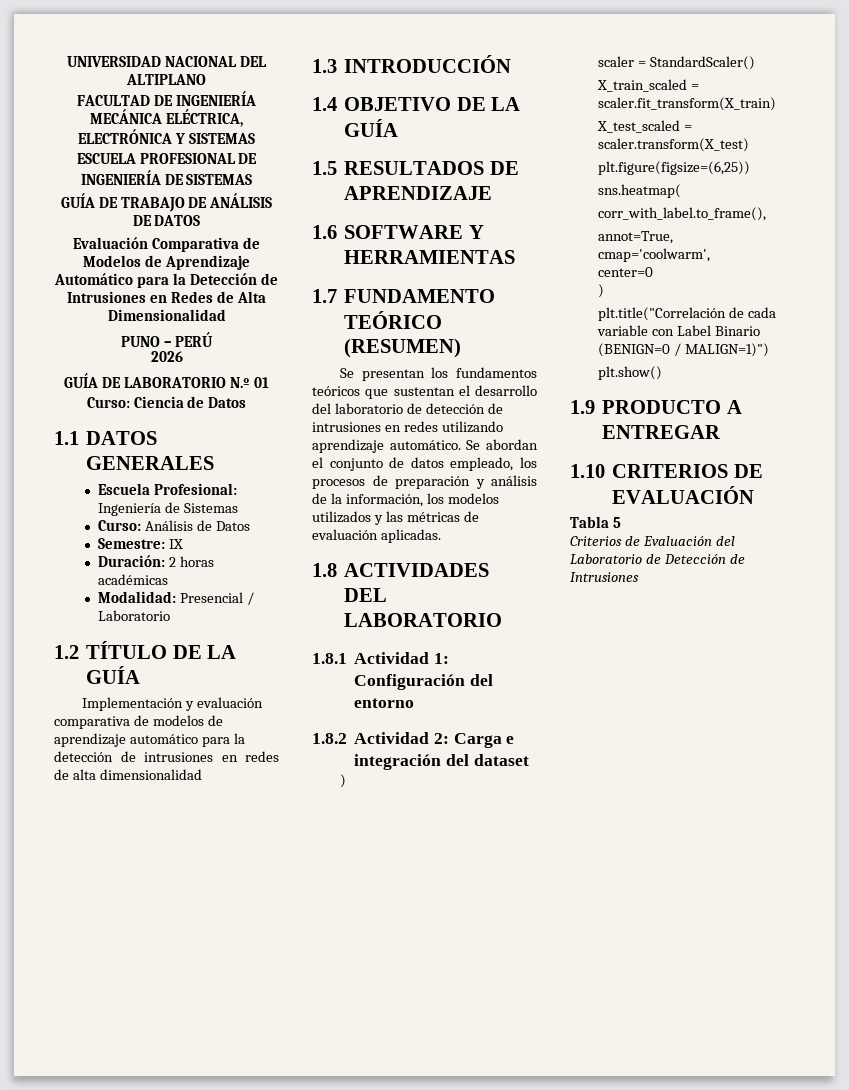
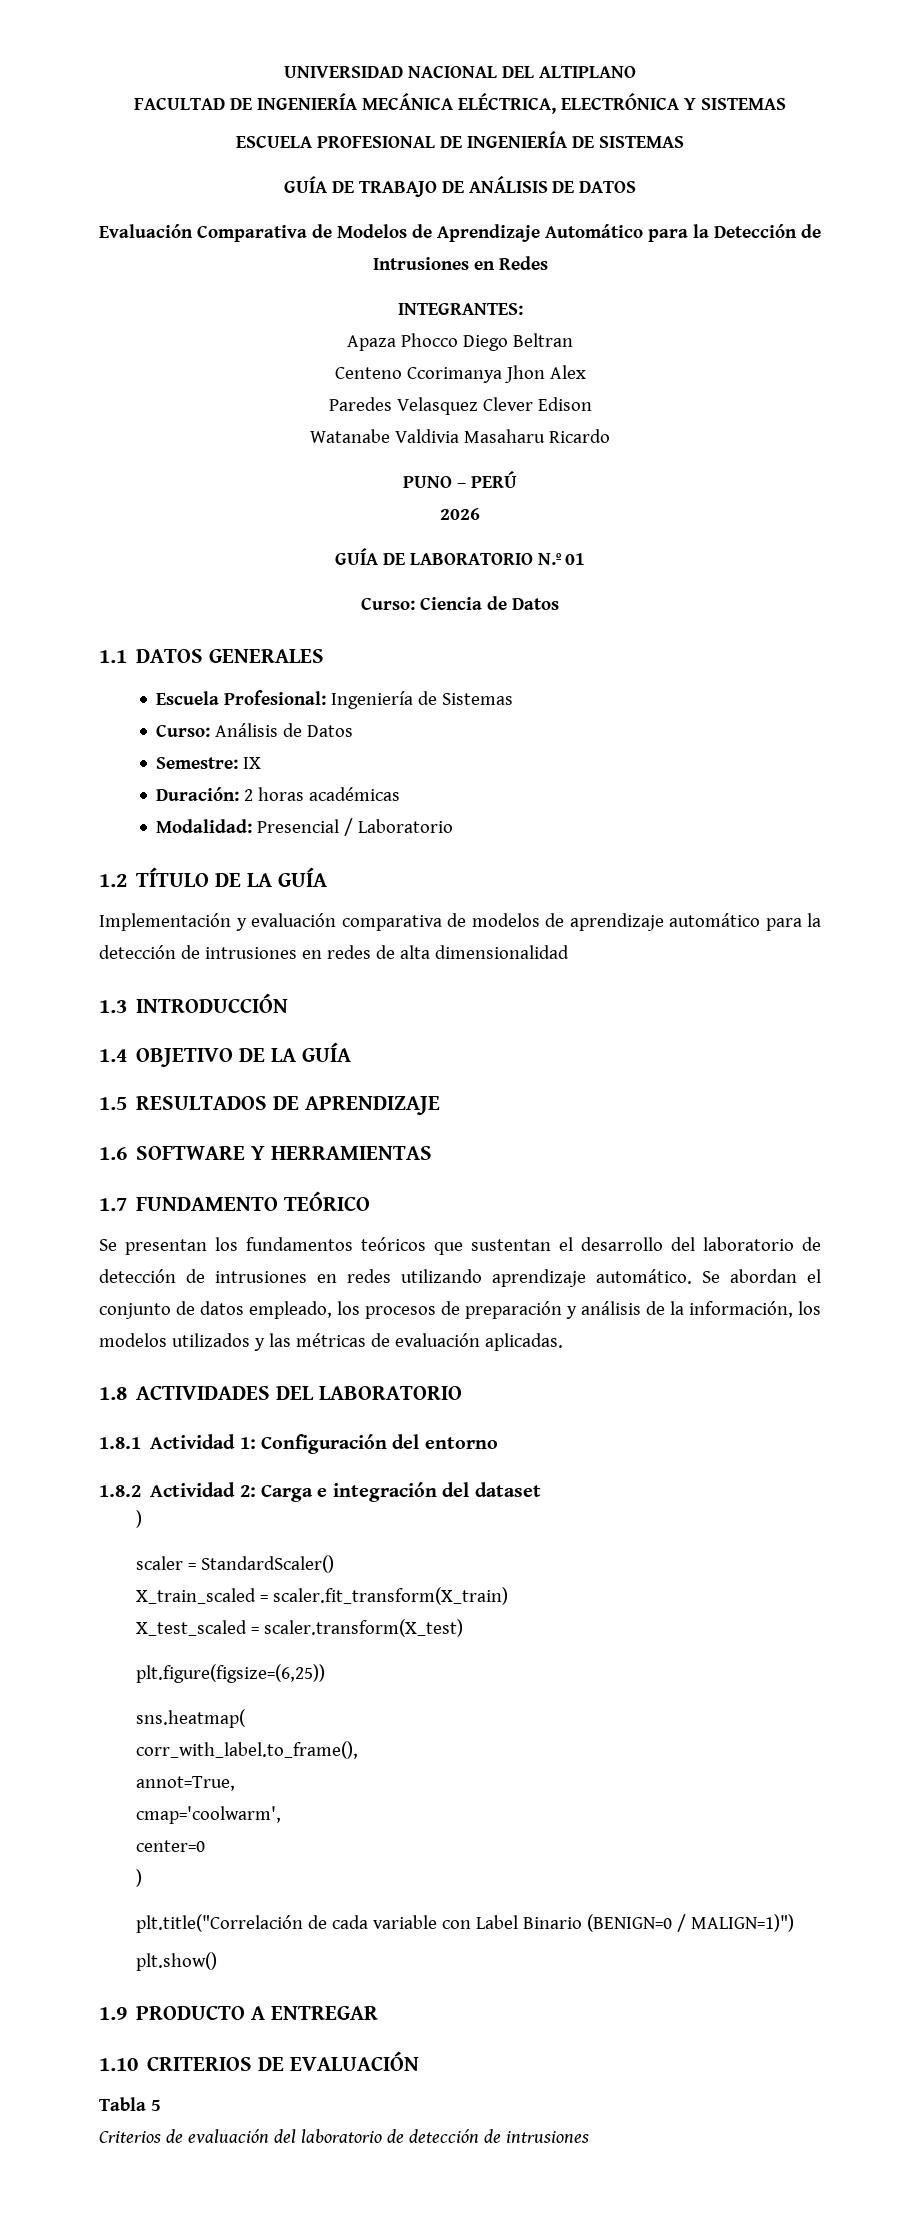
[216,291,266,303] [107,309,226,321] de Alta Dimensionalidad -> [397,303,523,315] [347,333,573,351] [334,365,586,383] [328,397,592,415] [310,429,610,443] // INTEGRANTES: // Apaza Phocco Diego Beltran // Centeno Ccorimanya Jhon Alex // Paredes Velasquez Clever Edison // Watanabe Valdivia Masaharu Ricardo
[344,338,462,358] (RESUMEN) -> (371, 1201) none
[642,536,735,546] [570,554,745,564] [570,572,639,582] Evaluación del Laboratorio de Detección de Intrusiones -> [187,2129,589,2143] evaluación del laboratorio de detección de intrusiones

